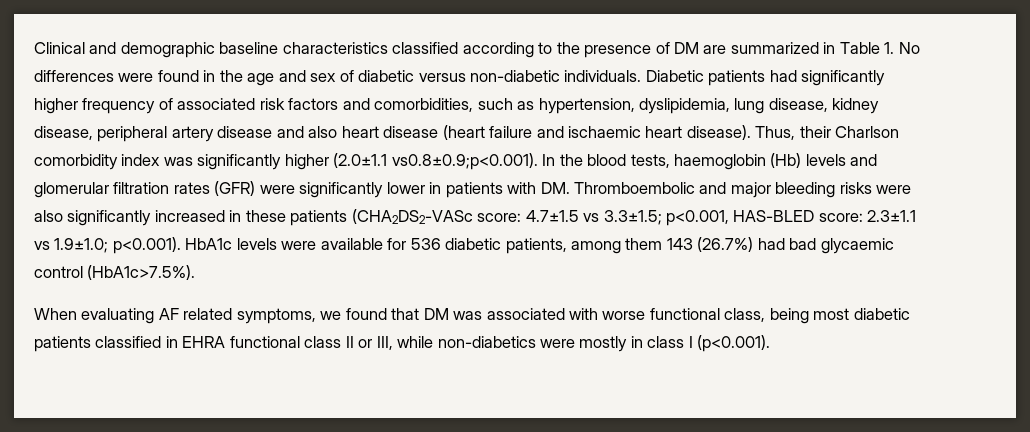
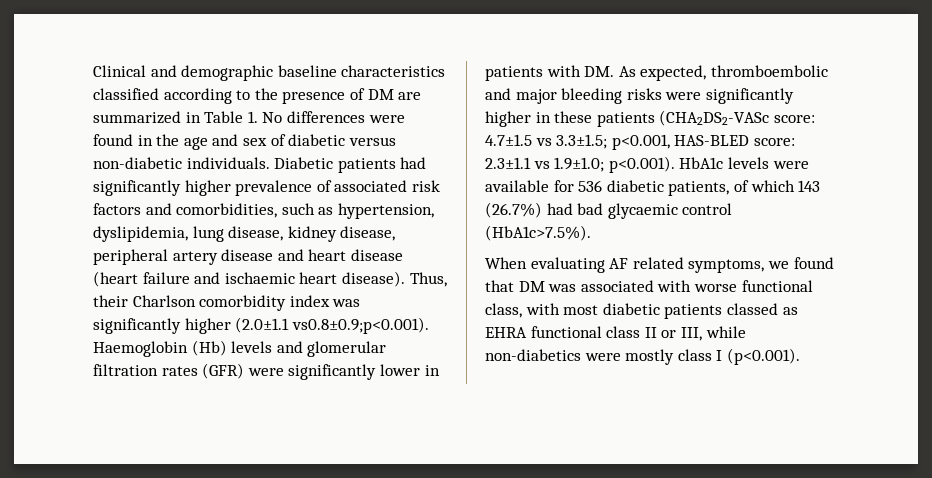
[82,98,156,114] frequency -> [235,180,313,196] prevalence
[308,126,338,138] also -> (304, 255) none
[542,154,767,170] In the blood tests, haemoglobin -> [93,341,188,357] Haemoglobin
[574,182,696,194] Thromboembolic -> [618,65,828,81] As expected, thromboembolic
[34,210,225,226] also significantly increased -> [705,88,794,104] [485,111,531,127] significantly higher
[571,238,663,254] among them -> [733,180,795,192] of which
[769,308,809,324] being -> [525,303,560,315] with
[95,336,178,348] classified in -> [726,303,798,315] classed as
[630,336,643,348] in -> (675, 357) none

